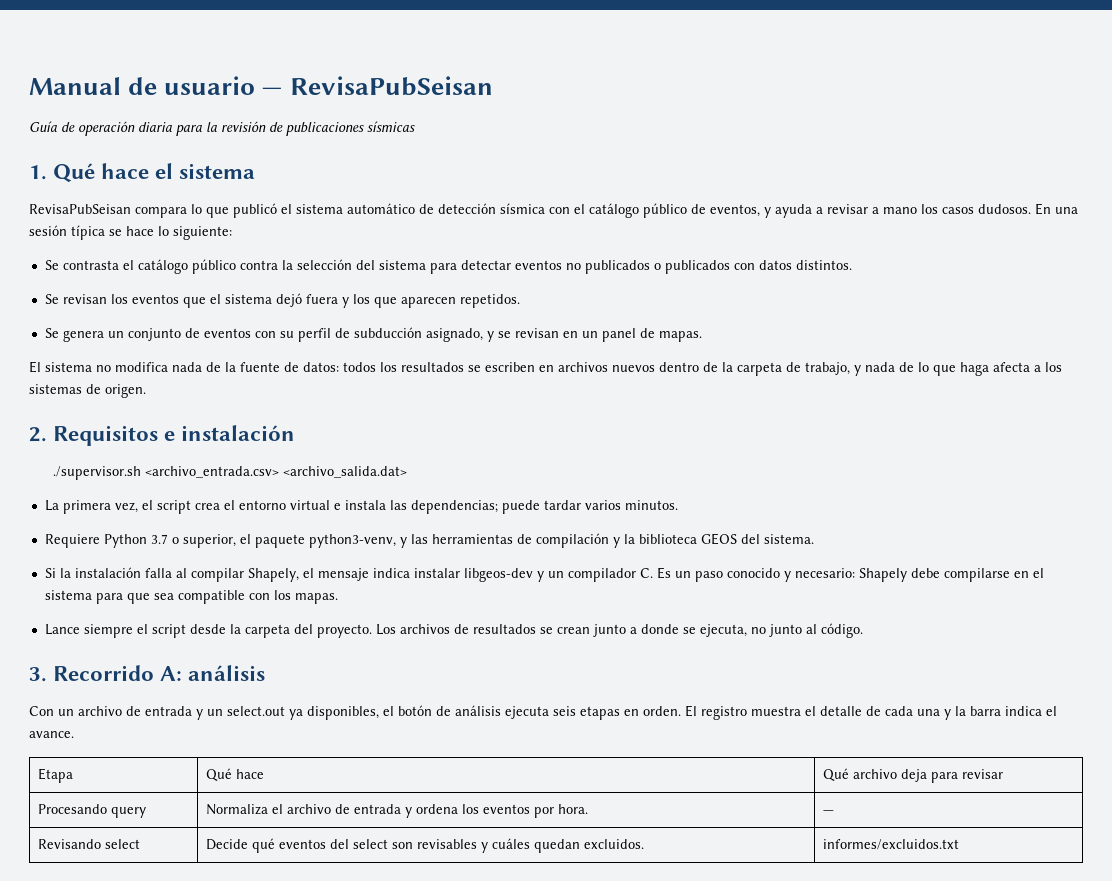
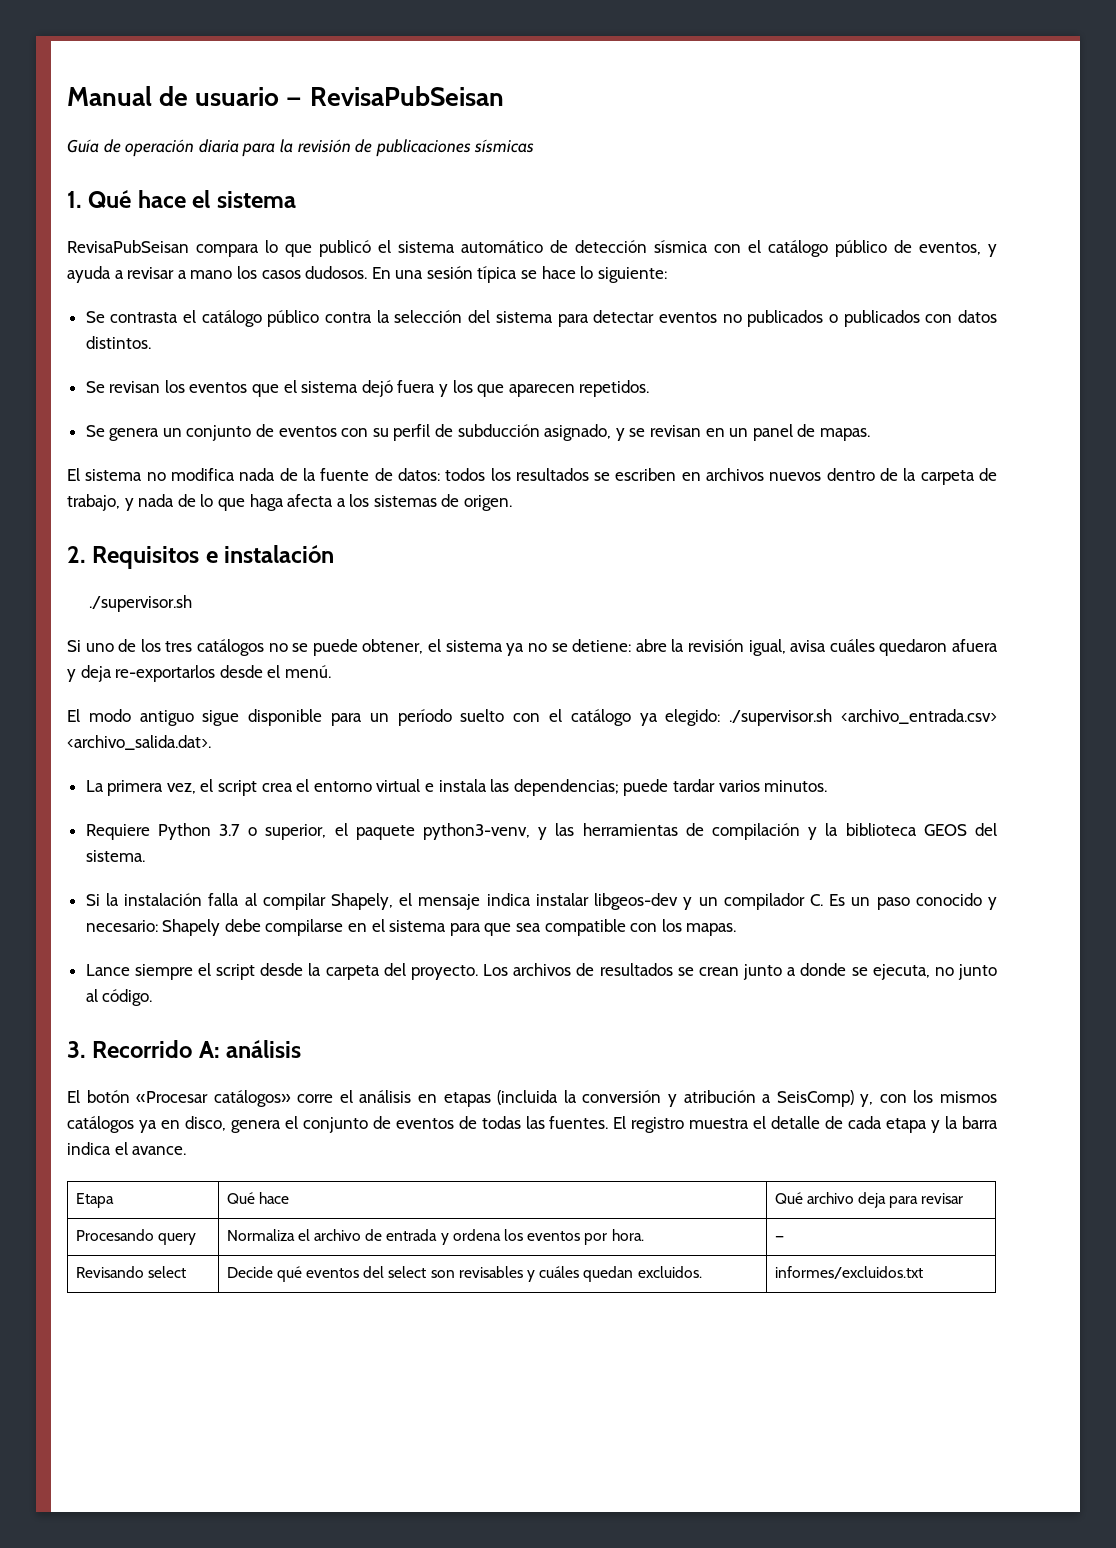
[145,466,408,478] <archivo_entrada.csv> <archivo_salida.dat> -> [67,639,998,656] [67,665,331,682] [67,709,997,726] [67,735,211,750] // Si uno de los tres catálogos no se puede obtener, el sistema ya no se detiene: abre la revisión igual, avisa cuáles quedaron afuera y deja re-exportarlos desde el menú. // El modo antiguo sigue disponible para un período suelto con el catálogo ya elegido: ./supervisor.sh <archivo_entrada.csv> <archivo_salida.dat>.
[29,705,681,720] Con un archivo de entrada y un select.out ya disponibles, el botón de análisis ejecuta seis etapas en orden. -> [67,1090,997,1107] [67,1116,609,1133] El botón «Procesar catálogos» corre el análisis en etapas (incluida la conversión y atribución a SeisComp) y, con los mismos catálogos ya en disco, genera el conjunto de eventos de todas las fuentes.
[917,709,940,716] una -> [886,1118,928,1133] etapa

